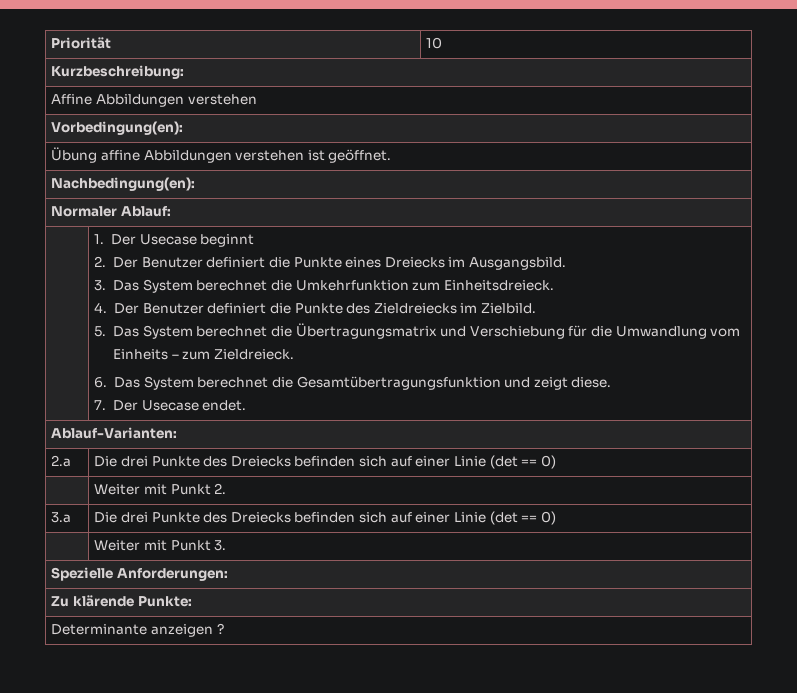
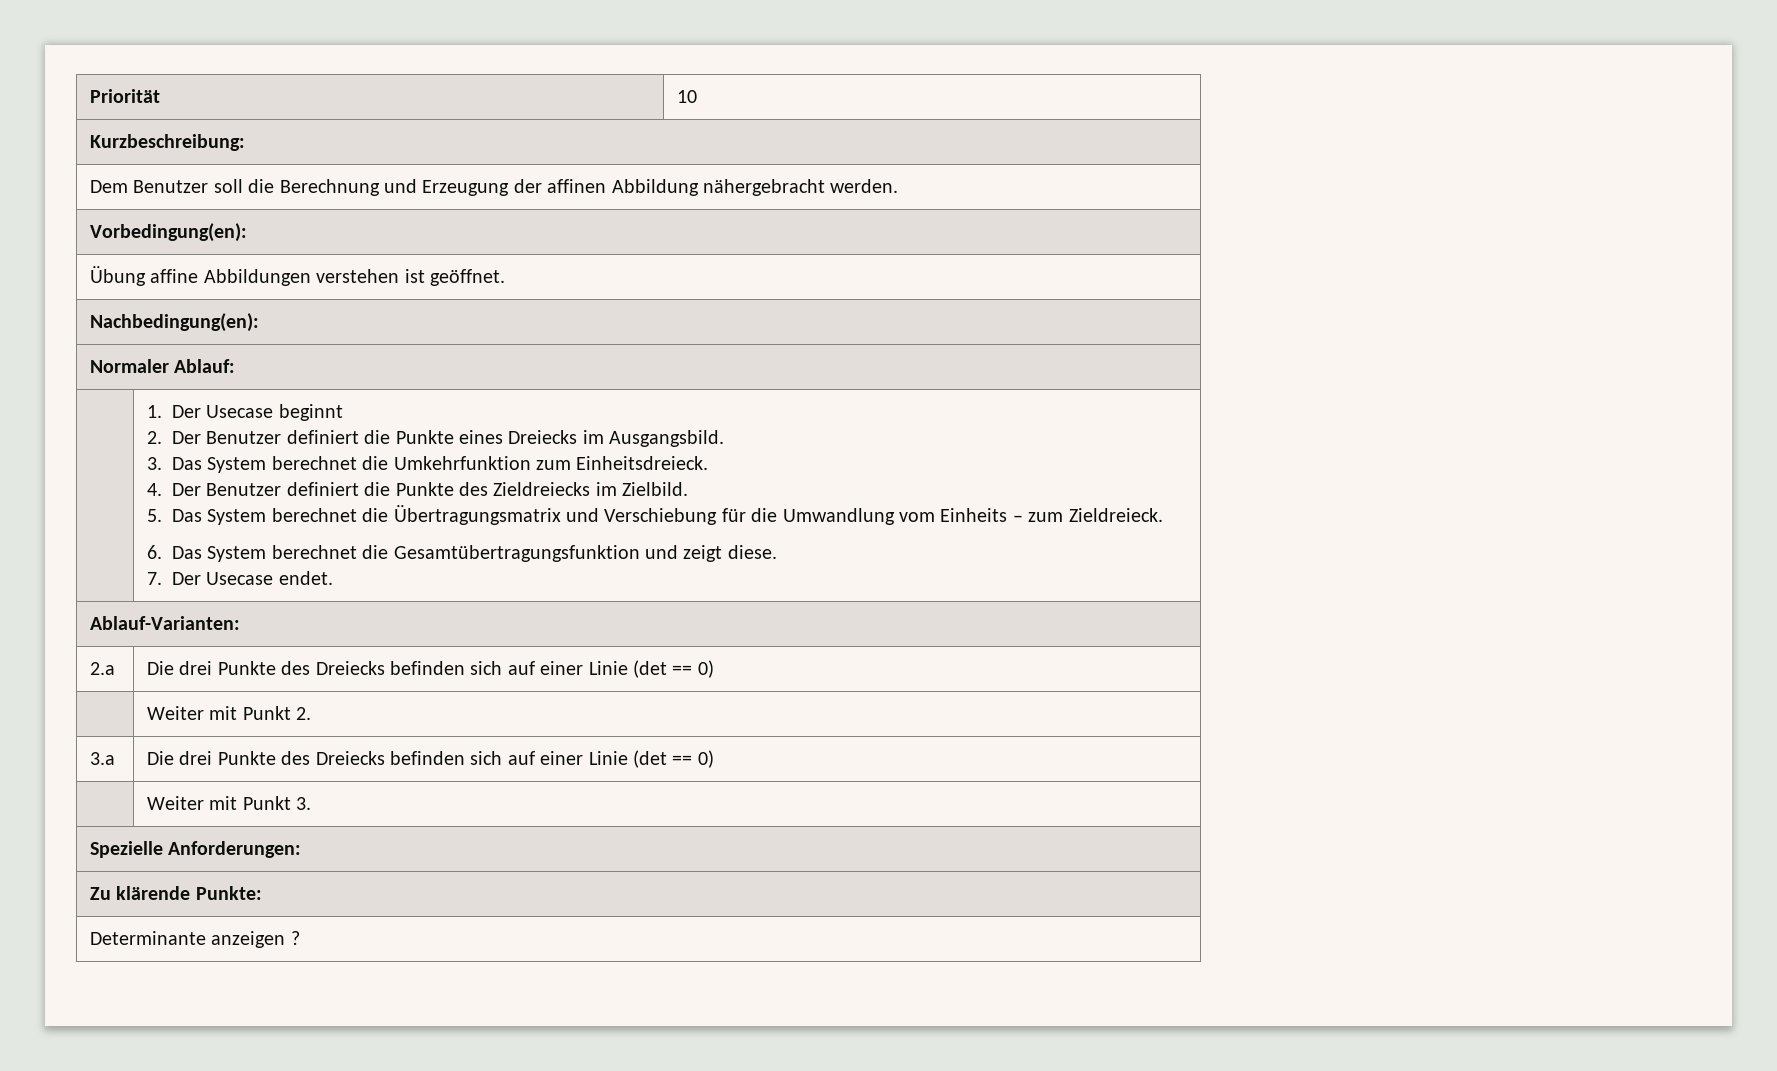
[51,94,257,107] Affine Abbildungen verstehen -> [89,179,899,196] Dem Benutzer soll die Berechnung und Erzeugung der affinen Abbildung nähergebracht werden.

